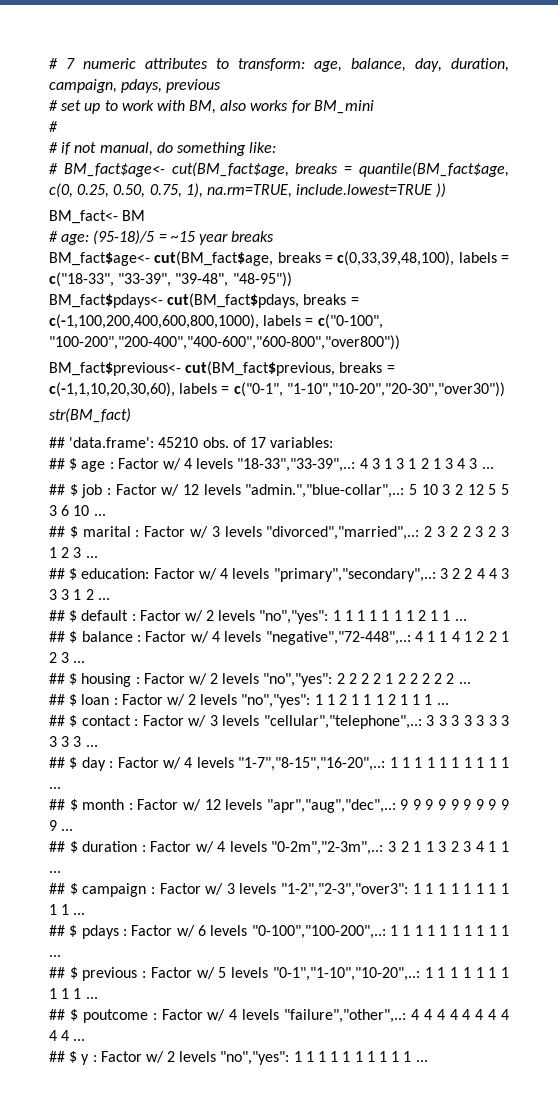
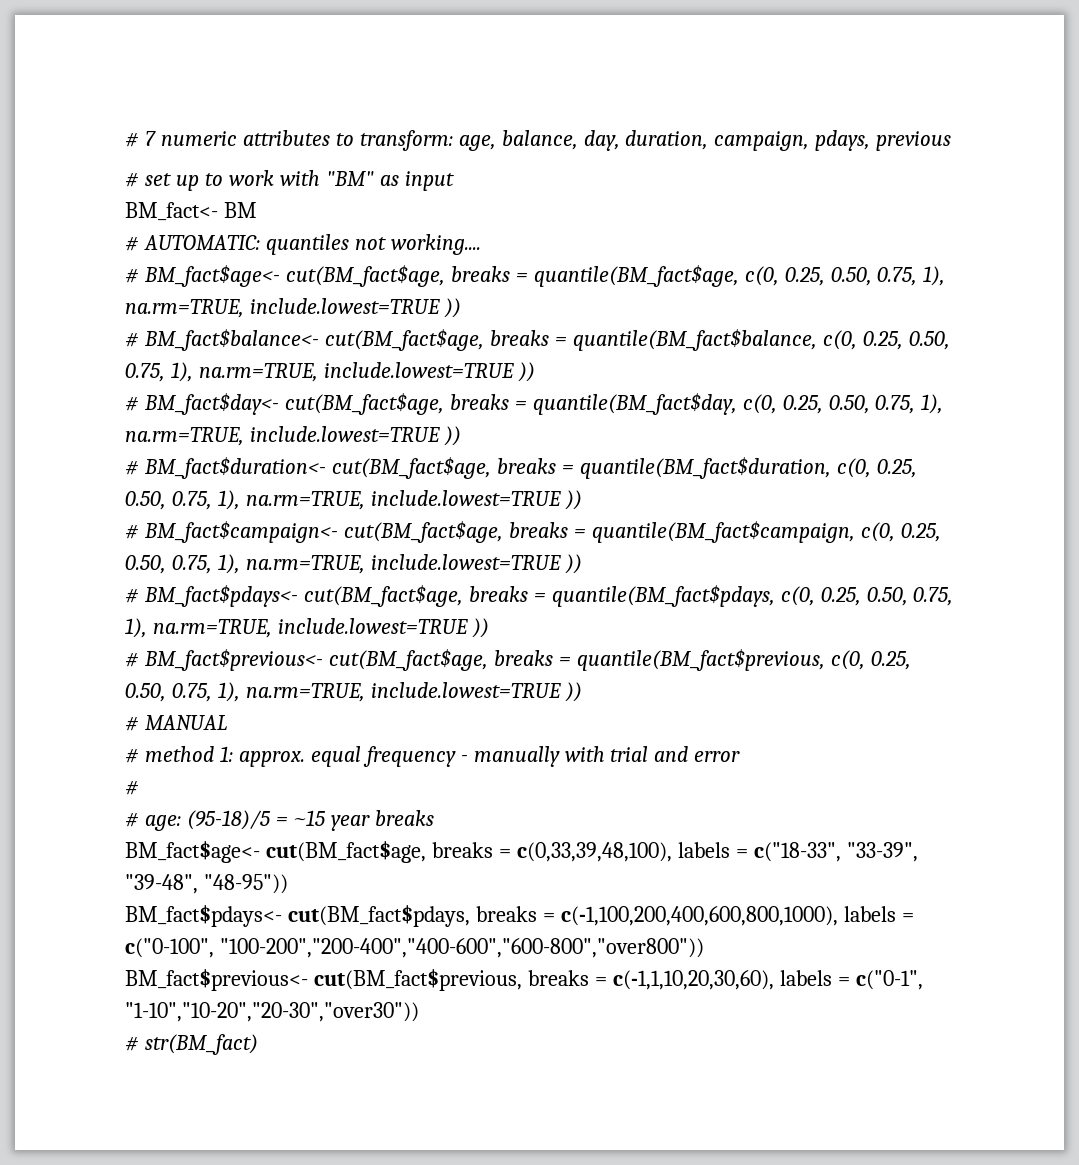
[189,100,374,114] [49,121,58,132] [49,142,277,156] BM, also works for BM_mini // # // # if not manual, do something like: -> [325,171,454,191] [125,202,257,221] [125,234,481,255] "BM" as input // BM_fact<- BM // # AUTOMATIC: quantiles not working....
[49,210,146,224] BM_fact<- BM -> [125,329,950,351] [125,362,535,382] [125,393,944,415] [125,426,461,446] [125,457,917,479] [125,490,582,510] [125,521,941,543] [125,554,582,574] [125,585,954,607] [125,618,489,638] [125,649,911,671] [125,682,582,702] [125,715,227,731] [125,746,741,767] [125,780,139,795] # BM_fact$balance<- cut(BM_fact$age, breaks = quantile(BM_fact$balance, c(0, 0.25, 0.50, 0.75, 1), na.rm=TRUE, include.lowest=TRUE )) // # BM_fact$day<- cut(BM_fact$age, breaks = quantile(BM_fact$day, c(0, 0.25, 0.50, 0.75, 1), na.rm=TRUE, include.lowest=TRUE )) // # BM_fact$duration<- cut(BM_fact$age, breaks = quantile(BM_fact$duration, c(0, 0.25, 0.50, 0.75, 1), na.rm=TRUE, include.lowest=TRUE )) // # BM_fact$campaign<- cut(BM_fact$age, breaks = quantile(BM_fact$campaign, c(0, 0.25, 0.50, 0.75, 1), na.rm=TRUE, include.lowest=TRUE )) // # BM_fact$pdays<- cut(BM_fact$age, breaks = quantile(BM_fact$pdays, c(0, 0.25, 0.50, 0.75, 1), na.rm=TRUE, include.lowest=TRUE )) // # BM_fact$previous<- cut(BM_fact$age, breaks = quantile(BM_fact$previous, c(0, 0.25, 0.50, 0.75, 1), na.rm=TRUE, include.lowest=TRUE )) // # MANUAL // # method 1: approx. equal frequency - manually with trial and error // #
(505, 389) none -> [125,1036,139,1051] #
[49,437,334,448] [49,458,494,472] [49,484,510,498] [49,505,106,516] [49,526,510,540] [49,547,98,558] [49,568,509,582] [49,589,110,600] [49,610,467,624] [49,631,509,645] [49,652,86,663] [49,673,471,687] [49,694,449,708] [49,715,509,729] [49,736,98,747] [49,757,510,771] [49,787,61,789] [49,799,509,813] [49,820,74,831] [49,841,509,855] [49,871,61,873] [49,883,509,897] [49,904,86,915] [49,925,509,939] [49,955,61,957] [49,967,510,981] [49,988,98,999] [49,1009,509,1023] [49,1030,86,1041] [49,1051,428,1065] // ## 'data.frame': 45210 obs. of 17 variables: // ## $ age : Factor w/ 4 levels "18-33","33-39",..: 4 3 1 3 1 2 1 3 4 3 ... // ## $ job : Factor w/ 12 levels "admin.","blue-collar",..: 5 10 3 2 12 5 5 3 6 10 ... // ## $ marital : Factor w/ 3 levels "divorced","married",..: 2 3 2 2 3 2 3 1 2 3 ... // ## $ education: Factor w/ 4 levels "primary","secondary",..: 3 2 2 4 4 3 3 3 1 2 ... // ## $ default : Factor w/ 2 levels "no","yes": 1 1 1 1 1 1 1 2 1 1 ... // ## $ balance : Factor w/ 4 levels "negative","72-448",..: 4 1 1 4 1 2 2 1 2 3 ... // ## $ housing : Factor w/ 2 levels "no","yes": 2 2 2 2 1 2 2 2 2 2 ... // ## $ loan : Factor w/ 2 levels "no","yes": 1 1 2 1 1 1 2 1 1 1 ... // ## $ contact : Factor w/ 3 levels "cellular","telephone",..: 3 3 3 3 3 3 3 3 3 3 ... // ## $ day : Factor w/ 4 levels "1-7","8-15","16-20",..: 1 1 1 1 1 1 1 1 1 1 ... // ## $ month : Factor w/ 12 levels "apr","aug","dec",..: 9 9 9 9 9 9 9 9 9 9 ... // ## $ duration : Factor w/ 4 levels "0-2m","2-3m",..: 3 2 1 1 3 2 3 4 1 1 ... // ## $ campaign : Factor w/ 3 levels "1-2","2-3","over3": 1 1 1 1 1 1 1 1 1 1 ... // ## $ pdays : Factor w/ 6 levels "0-100","100-200",..: 1 1 1 1 1 1 1 1 1 1 ... // ## $ previous : Factor w/ 5 levels "0-1","1-10","10-20",..: 1 1 1 1 1 1 1 1 1 1 ... // ## $ poutcome : Factor w/ 4 levels "failure","other",..: 4 4 4 4 4 4 4 4 4 4 ... // ## $ y : Factor w/ 2 levels "no","yes": 1 1 1 1 1 1 1 1 1 1 ... -> (258, 1044) none

